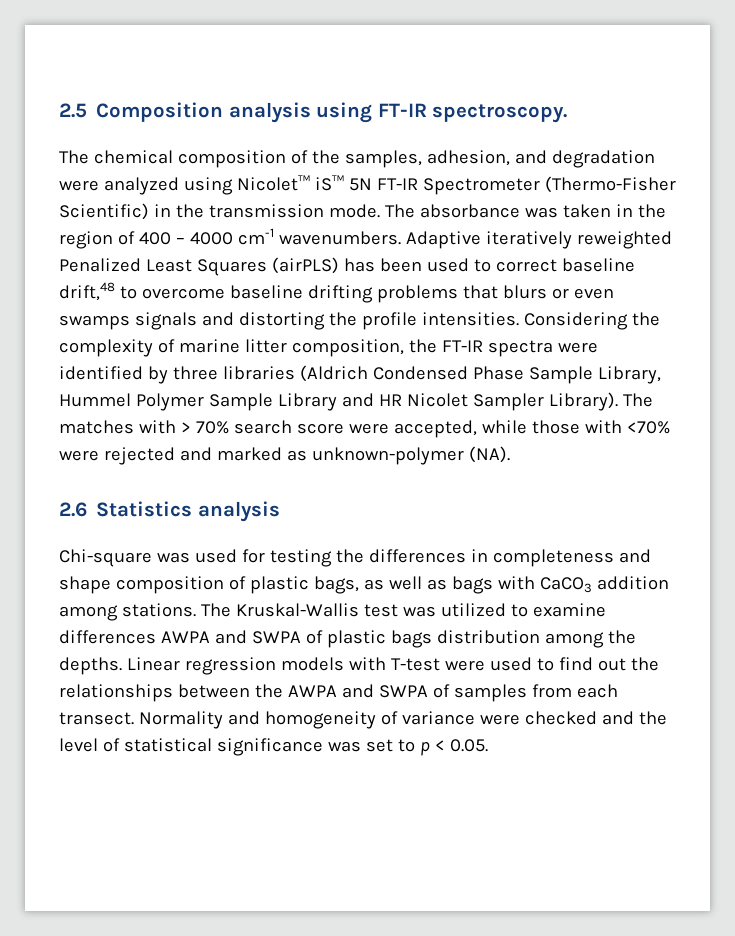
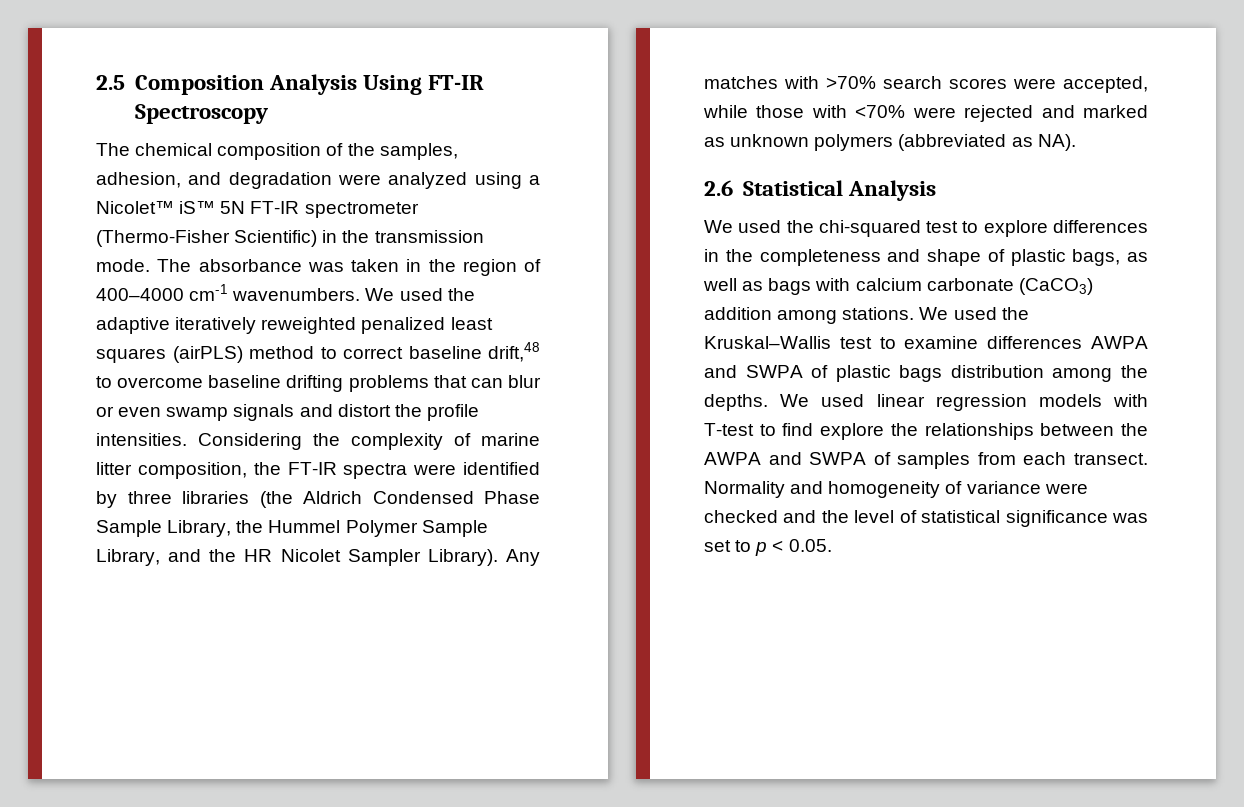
[228,102,568,123] analysis using FT-IR spectroscopy. -> [268,74,484,95] [134,104,268,124] Analysis Using FT-IR Spectroscopy
(233, 186) none -> [529,175,540,185] a
[422,178,540,195] Spectrometer -> [304,202,419,218] spectrometer
[138,228,672,249] [59,257,469,276] 400 – 4000 cm-1 wavenumbers. Adaptive iteratively reweighted Penalized Least Squares (airPLS) has been used -> [96,284,475,301] [96,317,493,334] [96,346,314,363] 400–4000 cm-1 wavenumbers. We used the adaptive iteratively reweighted penalized least squares (airPLS) method
[502,285,547,299] blurs -> [470,375,541,388] can blur
[59,315,130,330] swamps -> [166,407,229,421] swamp
[238,312,325,330] distorting -> [337,404,391,417] distort
[299,365,368,382] (Aldrich -> [259,491,362,508] (the Aldrich
(661, 375) none -> [236,520,264,533] the
[277,393,374,411] Library and -> [96,549,237,566] Library, and the
[622,393,653,407] The -> [506,549,540,566] Any
[180,420,344,434] > 70% search score -> [826,76,1007,89] >70% search scores
[311,446,510,465] [59,501,280,522] [59,549,364,567] unknown-polymer (NA). // 2.6 Statistics analysis // Chi-square was used for testing the -> [730,134,1076,151] [704,180,936,201] [704,220,1048,237] unknown polymers (abbreviated as NA). // 2.6 Statistical Analysis // We used the chi-squared test to explore
(488, 555) none -> [725,249,753,262] the
[115,576,224,594] composition -> (981, 257) none
[539,576,669,593] [59,603,506,621] CaCO3 addition among stations. The Kruskal-Wallis test was utilized -> [855,278,1093,295] [704,307,1029,324] [704,336,872,349] calcium carbonate (CaCO3) addition among stations. We used the Kruskal–Wallis test
[126,657,180,671] Linear -> [780,394,925,407] We used linear
[444,657,532,671] were used -> (754, 429) none
[597,658,626,671] out -> [820,423,885,440] explore

